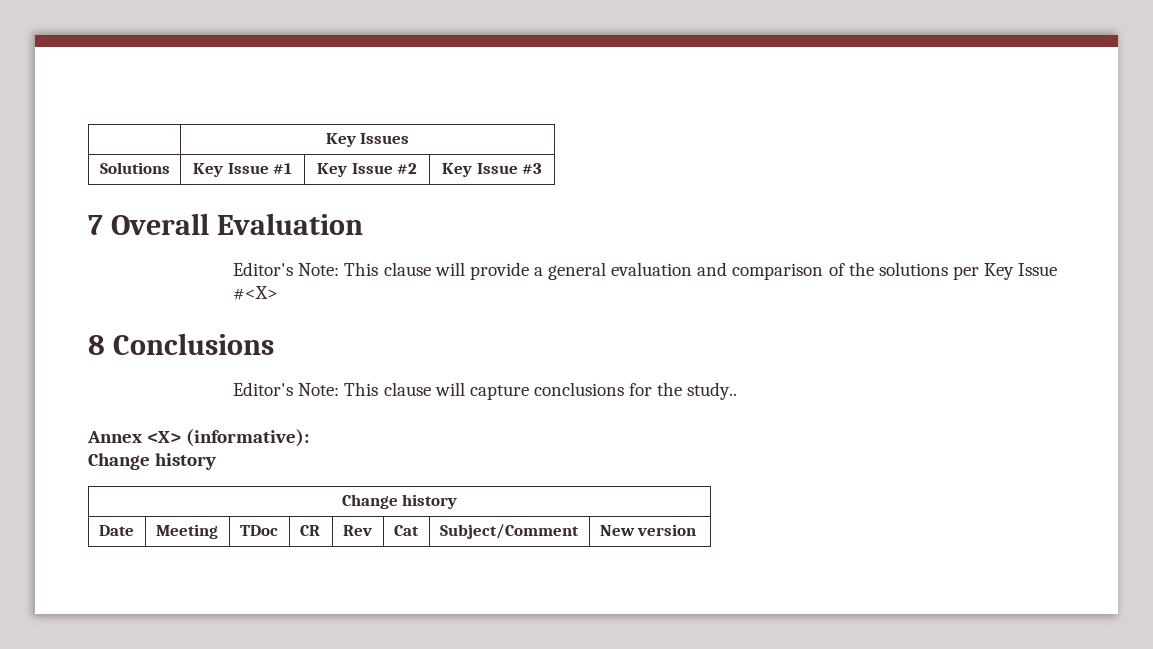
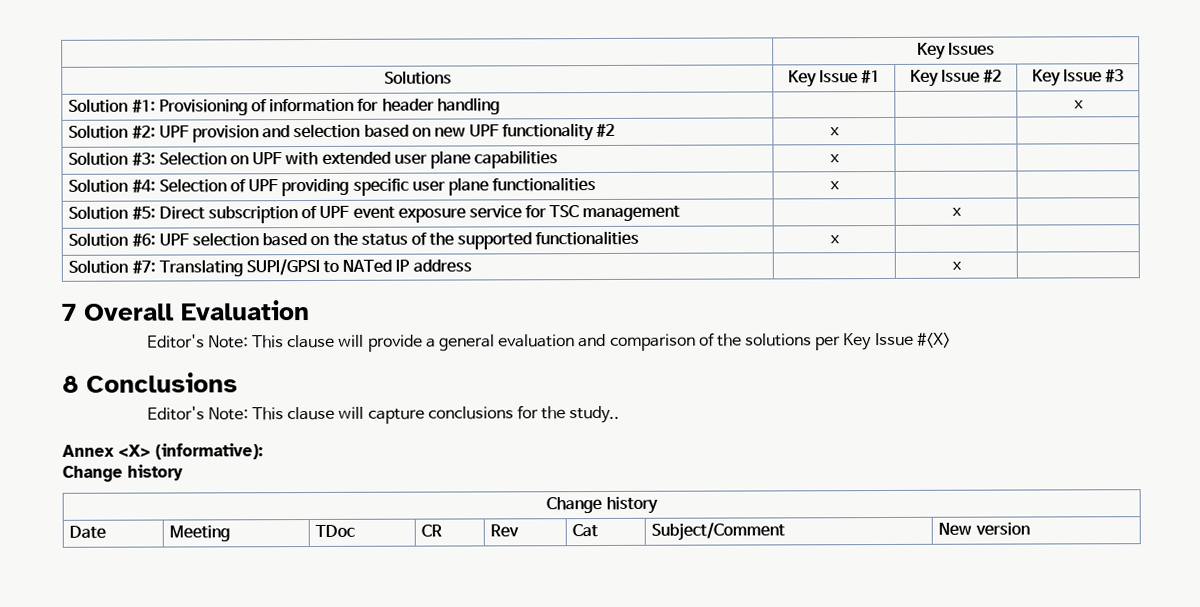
(543, 168) none -> [68,97,500,116] [1073,100,1084,109] [68,123,616,143] [829,127,840,136] [68,150,559,169] [829,154,840,163] [68,177,597,197] [829,181,840,190] [68,205,681,224] [951,207,962,216] [68,230,640,250] [829,235,840,244] [68,258,472,277] [951,261,962,270] // Solution #1: Provisioning of information for header handling | | | x // Solution #2: UPF provision and selection based on new UPF functionality #2 | x | | // Solution #3: Selection on UPF with extended user plane capabilities | x | | // Solution #4: Selection of UPF providing specific user plane functionalities | x | | // Solution #5: Direct subscription of UPF event exposure service for TSC management | | x | // Solution #6: UPF selection based on the status of the supported functionalities | x | | // Solution #7: Translating SUPI/GPSI to NATed IP address | | x |

